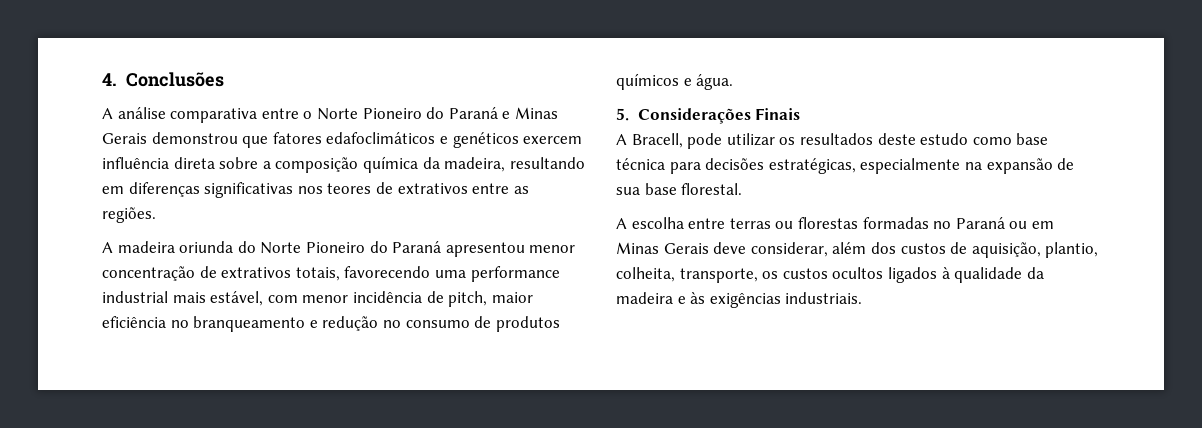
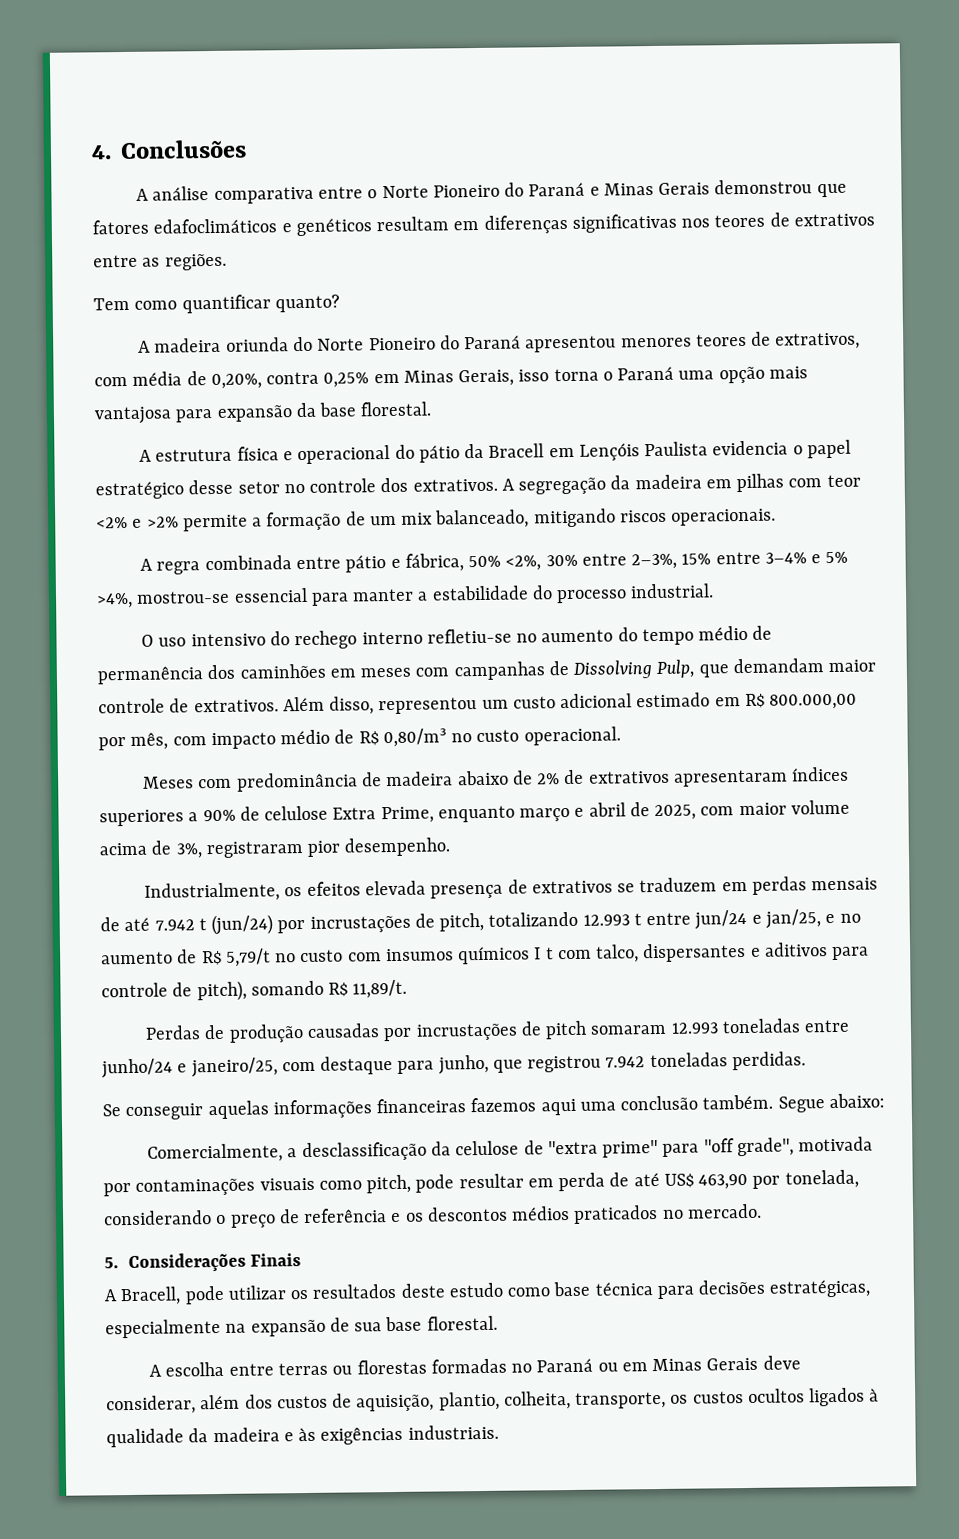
[523,136,583,144] [102,156,585,173] exercem influência direta sobre a composição química da madeira, resultando -> [376,216,450,232] resultam
(156, 215) none -> [93,294,340,314] // Tem como quantificar quanto?
[529,245,576,253] [102,266,560,282] [102,291,533,307] [102,316,560,332] [616,73,734,90] menor concentração de extrativos totais, favorecendo uma performance industrial mais estável, com menor incidência de pitch, maior eficiência no branqueamento e redução no consumo de produtos químicos e água. -> [620,331,861,350] [94,366,808,390] [94,401,432,425] [139,439,851,465] [95,473,861,500] [96,508,777,532] [140,551,849,575] [96,583,715,609] [141,625,773,650] [97,658,877,685] [98,692,858,715] [98,726,621,751] [143,766,850,792] [99,799,850,827] [99,837,451,859] [144,876,879,902] [100,909,861,936] [101,942,870,967] [101,979,408,1002] [145,1018,850,1043] [101,1051,806,1079] [102,1093,885,1121] [147,1136,874,1163] [103,1169,859,1197] [103,1203,762,1228] menores teores de extrativos, com média de 0,20%, contra 0,25% em Minas Gerais, isso torna o Paraná uma opção mais vantajosa para expansão da base florestal. // A estrutura física e operacional do pátio da Bracell em Lençóis Paulista evidencia o papel estratégico desse setor no controle dos extrativos. A segregação da madeira em pilhas com teor <2% e >2% permite a formação de um mix balanceado, mitigando riscos operacionais. // A regra combinada entre pátio e fábrica, 50% <2%, 30% entre 2–3%, 15% entre 3–4% e 5% >4%, mostrou-se essencial para manter a estabilidade do processo industrial. // O uso intensivo do rechego interno refletiu-se no aumento do tempo médio de permanência dos caminhões em meses com campanhas de Dissolving Pulp, que demandam maior controle de extrativos. Além disso, representou um custo adicional estimado em R$ 800.000,00 por mês, com impacto médio de R$ 0,80/m³ no custo operacional. // Meses com predominância de madeira abaixo de 2% de extrativos apresentaram índices superiores a 90% de celulose Extra Prime, enquanto março e abril de 2025, com maior volume acima de 3%, registraram pior desempenho. // Industrialmente, os efeitos elevada presença de extrativos se traduzem em perdas mensais de até 7.942 t (jun/24) por incrustações de pitch, totalizando 12.993 t entre jun/24 e jan/25, e no aumento de R$ 5,79/t no custo com insumos químicos I t com talco, dispersantes e aditivos para controle de pitch), somando R$ 11,89/t. // Perdas de produção causadas por incrustações de pitch somaram 12.993 toneladas entre junho/24 e janeiro/25, com destaque para junho, que registrou 7.942 toneladas perdidas. // Se conseguir aquelas informações financeiras fazemos aqui uma conclusão também. Segue abaixo: // Comercialmente, a desclassificação da celulose de "extra prime" para "off grade", motivada por contaminações visuais como pitch, pode resultar em perda de até US$ 463,90 por tonelada, considerando o preço de referência e os descontos médios praticados no mercado.

